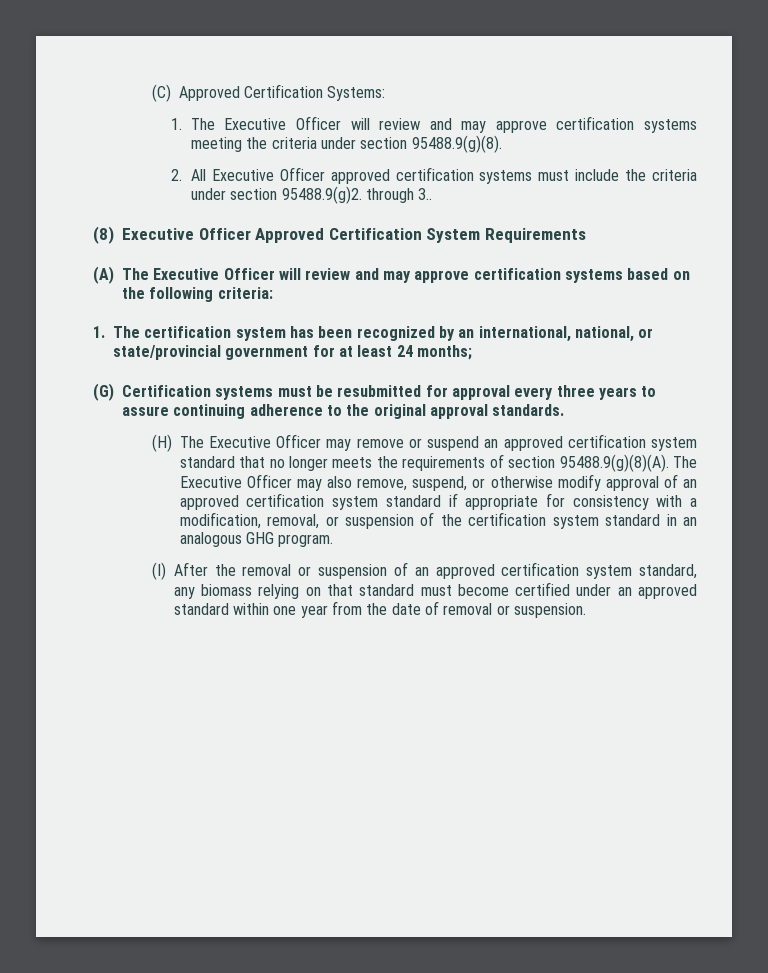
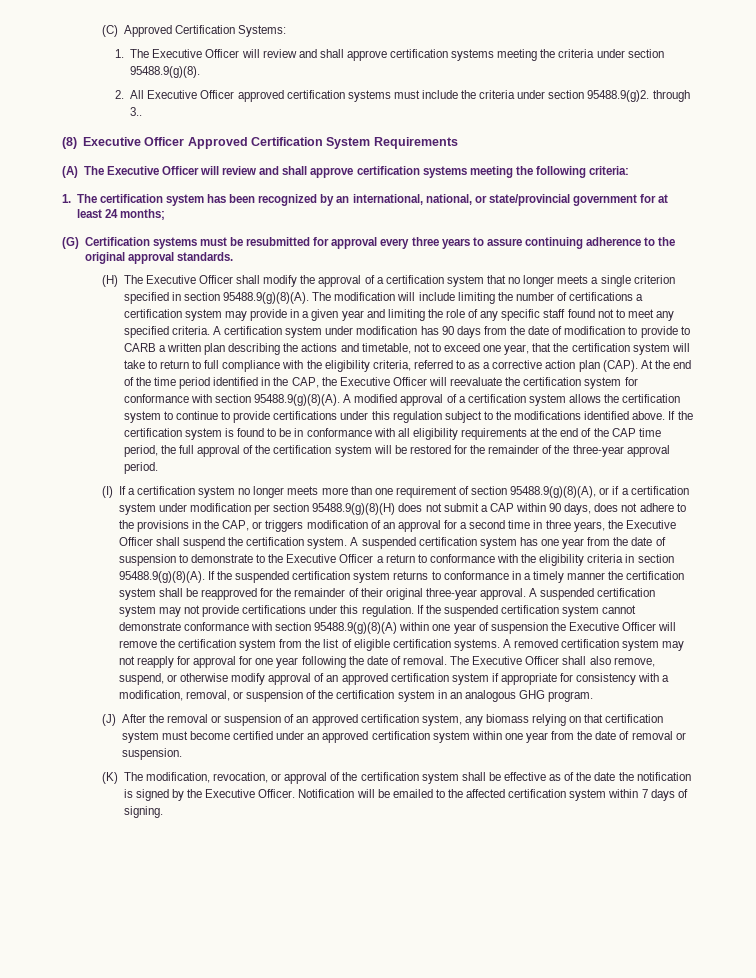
[461,121,487,133] may -> [319,49,344,58] shall
[382,268,690,283] may approve certification systems based on -> [282,166,513,178] shall approve certification systems meeting
[326,434,698,451] [179,456,235,468] may remove or suspend an approved certification system standard -> [236,275,484,287] shall modify the approval of a certification system
[376,454,698,472] [179,474,322,491] the requirements of section 95488.9(g)(8)(A). The Executive Officer may -> [591,275,675,287] [123,292,644,304] [123,309,674,321] [123,326,690,338] [123,343,690,355] [123,360,691,372] [123,377,638,389] [123,394,681,406] [123,411,693,423] [123,428,661,440] [123,445,670,457] [123,462,158,474] [102,486,689,498] [118,503,686,515] [118,520,676,532] [118,537,666,549] [118,554,674,566] [118,571,685,583] [118,588,656,600] [118,605,637,617] [118,622,677,634] [118,639,685,651] [118,656,587,668] a single criterion specified in section 95488.9(g)(8)(A). The modification will include limiting the number of certifications a certification system may provide in a given year and limiting the role of any specific staff found not to meet any specified criteria. A certification system under modification has 90 days from the date of modification to provide to CARB a written plan describing the actions and timetable, not to exceed one year, that the certification system will take to return to full compliance with the eligibility criteria, referred to as a corrective action plan (CAP). At the end of the time period identified in the CAP, the Executive Officer will reevaluate the certification system for conformance with section 95488.9(g)(8)(A). A modified approval of a certification system allows the certification system to continue to provide certifications under this regulation subject to the modifications identified above. If the certification system is found to be in conformance with all eligibility requirements at the end of the CAP time period, the full approval of the certification system will be restored for the remainder of the three-year approval period. // (I) If a certification system no longer meets more than one requirement of section 95488.9(g)(8)(A), or if a certification system under modification per section 95488.9(g)(8)(H) does not submit a CAP within 90 days, does not adhere to the provisions in the CAP, or triggers modification of an approval for a second time in three years, the Executive Officer shall suspend the certification system. A suspended certification system has one year from the date of suspension to demonstrate to the Executive Officer a return to conformance with the eligibility criteria in section 95488.9(g)(8)(A). If the suspended certification system returns to conformance in a timely manner the certification system shall be reapproved for the remainder of their original three-year approval. A suspended certification system may not provide certifications under this regulation. If the suspended certification system cannot demonstrate conformance with section 95488.9(g)(8)(A) within one year of suspension the Executive Officer will remove the certification system from the list of eligible certification systems. A removed certification system may not reapply for approval for one year following the date of removal. The Executive Officer shall
[385,495,441,507] standard -> (489, 679) none
[605,514,661,526] standard -> (435, 696) none
[151,562,166,580] (I) -> [102,714,117,726] (J)
[586,564,697,579] system standard, -> [421,714,462,726] system,
[359,584,415,596] standard -> [605,714,664,723] [121,731,159,743] certification system
[173,603,229,615] standard -> [371,731,470,743] certification system
(586, 610) none -> [102,772,691,784] [123,789,688,801] [123,806,163,818] // (K) The modification, revocation, or approval of the certification system shall be effective as of the date the notification is signed by the Executive Officer. Notification will be emailed to the affected certification system within 7 days of signing.

